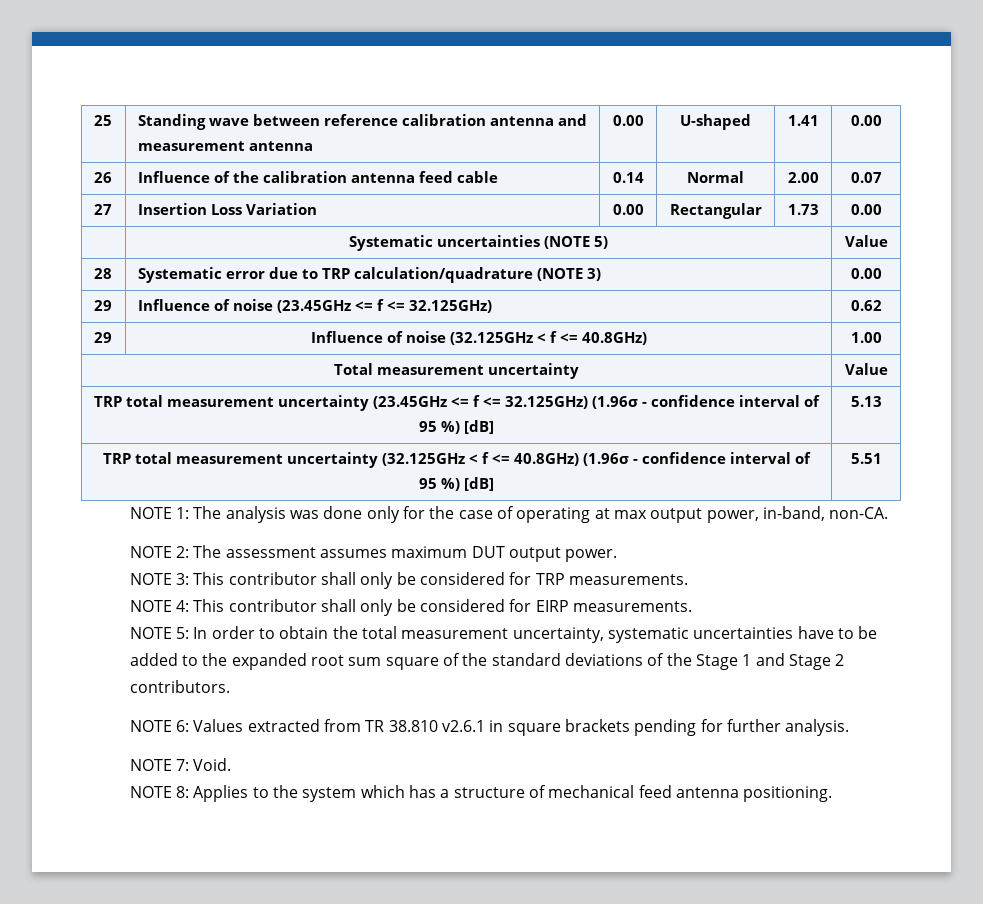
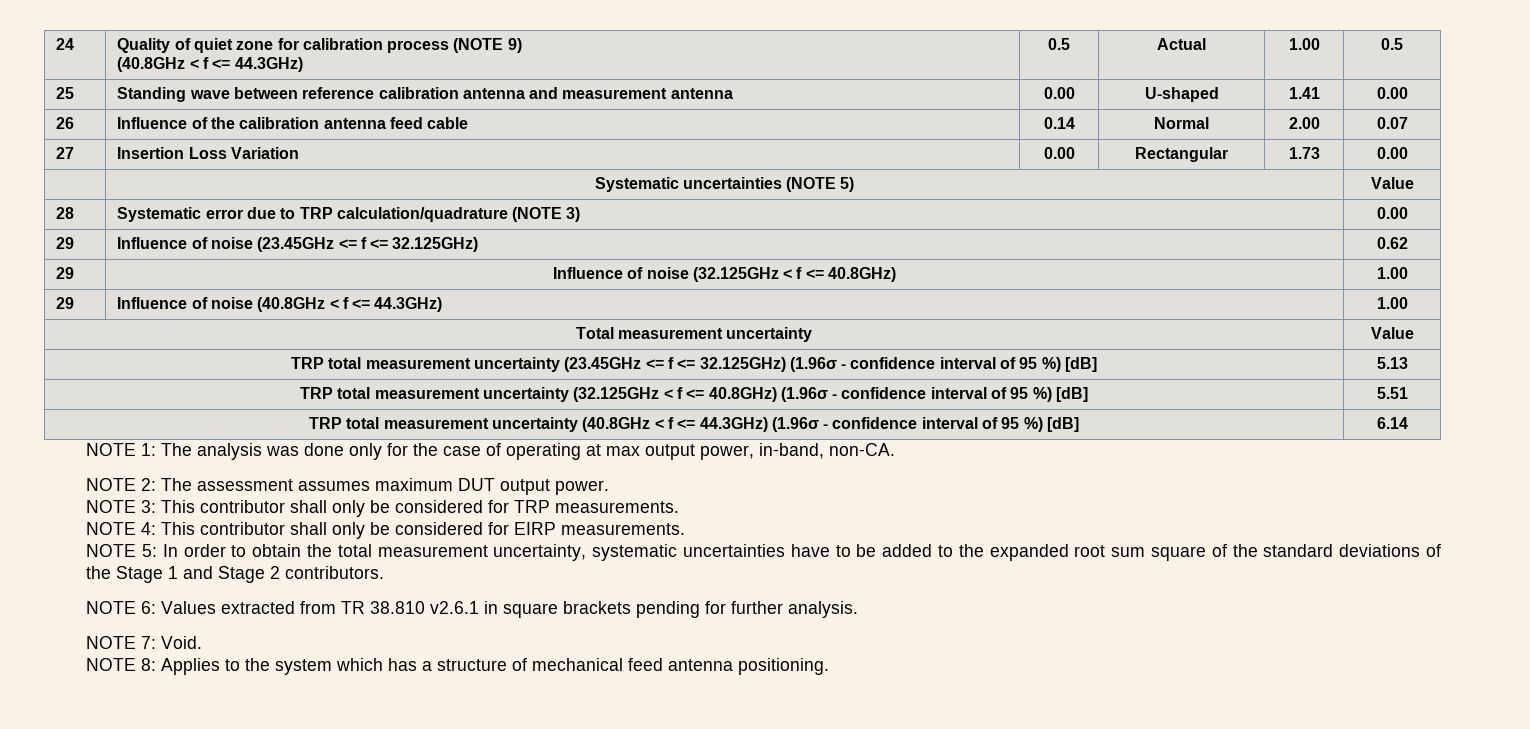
(93, 120) none -> [56,38,75,50] [117,38,522,53] [117,57,303,72] [1048,38,1070,50] [1157,38,1206,50] [1288,38,1320,50] [1381,38,1403,50] 24 | Quality of quiet zone for calibration process (NOTE 9) // (40.8GHz < f <= 44.3GHz) | 0.5 | Actual | 1.00 | 0.5 //
(882, 337) none -> [56,297,75,309] [117,297,443,312] [1376,297,1408,309] // 29 | Influence of noise (40.8GHz < f <= 44.3GHz) | 1.00
(882, 458) none -> [308,417,1080,432] [1376,417,1408,429] // TRP total measurement uncertainty (40.8GHz < f <= 44.3GHz) (1.96σ - confidence interval of 95 %) [dB] | 6.14

